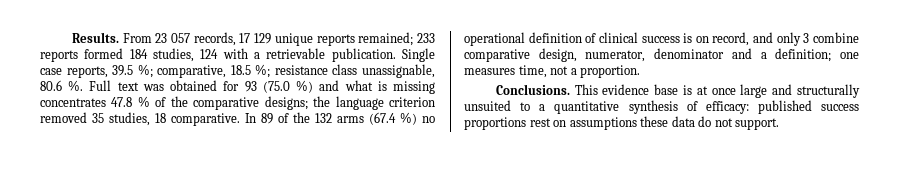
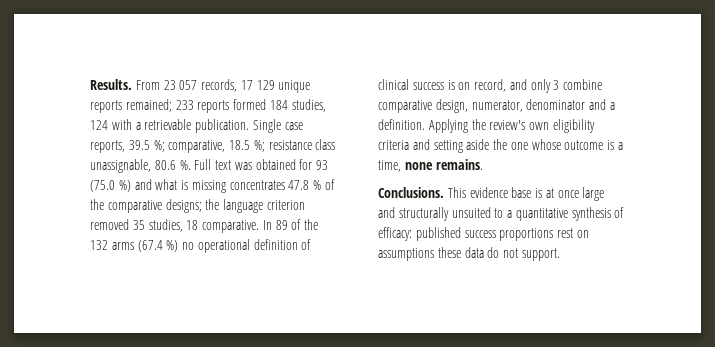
[775,48,859,62] [464,65,641,78] definition; one measures time, not a proportion. -> [378,119,595,133] [378,139,624,153] [378,159,483,172] definition. Applying the review's own eligibility criteria and setting aside the one whose outcome is a time, none remains.

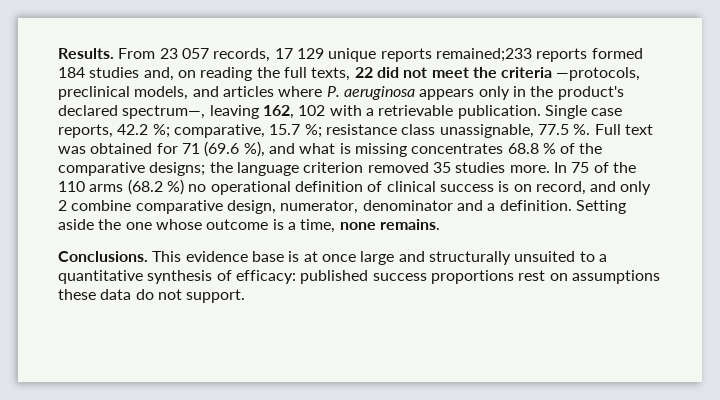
[125,99,194,112] remained; 233 -> [435,48,532,62] remained;233
[291,99,326,112] [90,120,108,130] studies, 124 -> [89,67,641,81] [58,86,624,100] [58,105,326,119] studies and, on reading the full texts, 22 did not meet the criteria —protocols, preclinical models, and articles where P. aeruginosa appears only in the product's declared spectrum—, leaving 162, 102
[128,140,150,150] 39.5 -> [117,124,149,135] 42.2
[229,140,251,150] 18.5 -> [269,124,301,135] 15.7
[154,160,176,170] 80.6 -> [537,124,569,135] 77.5
[316,160,329,170] [90,180,131,192] 93 (75.0 %) -> [181,141,265,157] 71 (69.6 %),
[288,180,310,190] 47.8 -> [507,143,539,154] 68.8
[148,219,319,233] [90,240,163,252] studies, 18 comparative. In 89 of the 132 arms (67.4 -> [455,162,636,173] [58,179,163,195] studies more. In 75 of the 110 arms (68.2
[553,80,560,90] 3 -> [58,200,67,211] 2
[428,119,595,133] [378,139,463,153] Applying the review's own eligibility criteria and setting -> [575,200,626,214] Setting

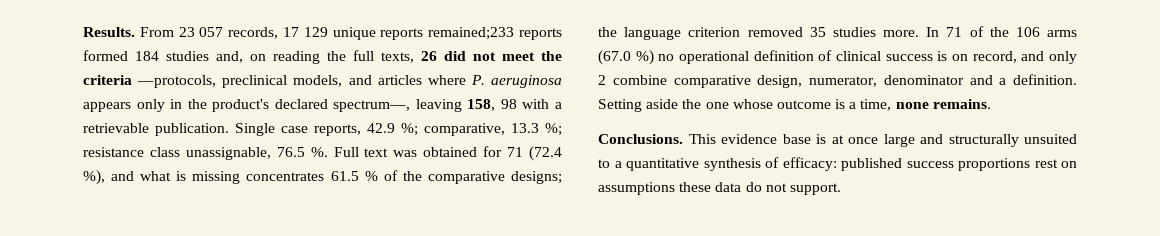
[354,67,373,78] 22 -> [421,51,437,61] 26
[262,105,326,119] 162, 102 -> [467,99,517,111] 158, 98
[117,124,149,135] 42.2 -> [367,123,395,133] 42.9
[269,124,301,135] 15.7 -> [511,123,539,133] 13.3
[537,124,569,135] 77.5 -> [276,147,305,157] 76.5
[204,141,240,157] (69.6 -> [529,146,563,161] (72.4
[507,143,539,154] 68.8 -> [330,171,359,181] 61.5
[571,162,636,173] [58,179,163,195] 75 of the 110 arms (68.2 -> [946,26,1077,37] [598,50,631,65] 71 of the 106 arms (67.0

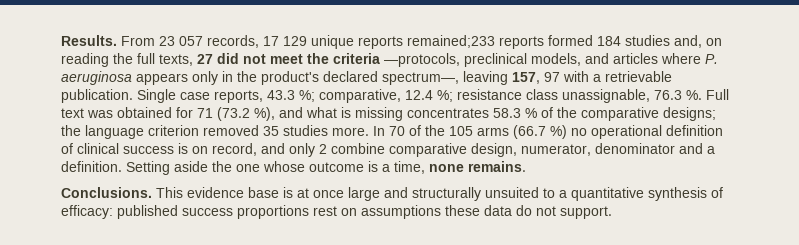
[421,51,437,61] 26 -> [197,54,213,64] 27
[467,99,517,111] 158, 98 -> [512,72,560,84] 157, 97
[367,123,395,133] 42.9 -> [267,90,295,100] 43.3
[511,123,539,133] 13.3 -> [405,90,433,100] 12.4
[276,147,305,157] 76.5 -> [654,90,682,100] 76.3
[529,146,563,161] (72.4 -> [217,107,250,121] (73.2
[330,171,359,181] 61.5 -> [493,108,521,118] 58.3
[946,26,1077,37] [598,50,631,65] 71 of the 106 arms (67.0 -> [389,125,546,139] 70 of the 105 arms (66.7

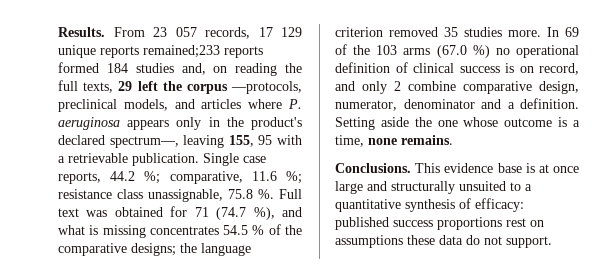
[197,53,380,64] 27 did not meet the criteria -> [118,81,228,94] 29 left the corpus
[512,72,560,84] 157, 97 -> [228,135,273,147] 155, 95
[267,90,295,100] 43.3 -> [110,171,136,181] 44.2
[405,90,433,100] 12.4 -> [251,171,277,181] 11.6
[654,90,682,100] 76.3 -> [228,189,253,199] 75.8
[217,107,250,121] (73.2 -> [216,207,247,220] (74.7
[493,108,521,118] 58.3 -> [223,225,249,235] 54.5
[389,125,546,139] 70 of the 105 arms (66.7 -> [565,27,579,37] [335,44,467,58] 69 of the 103 arms (67.0

